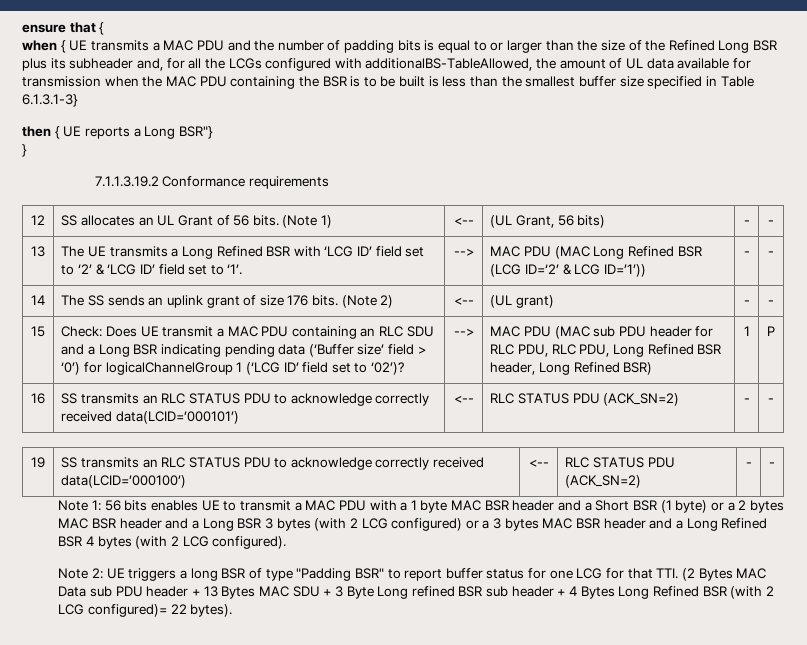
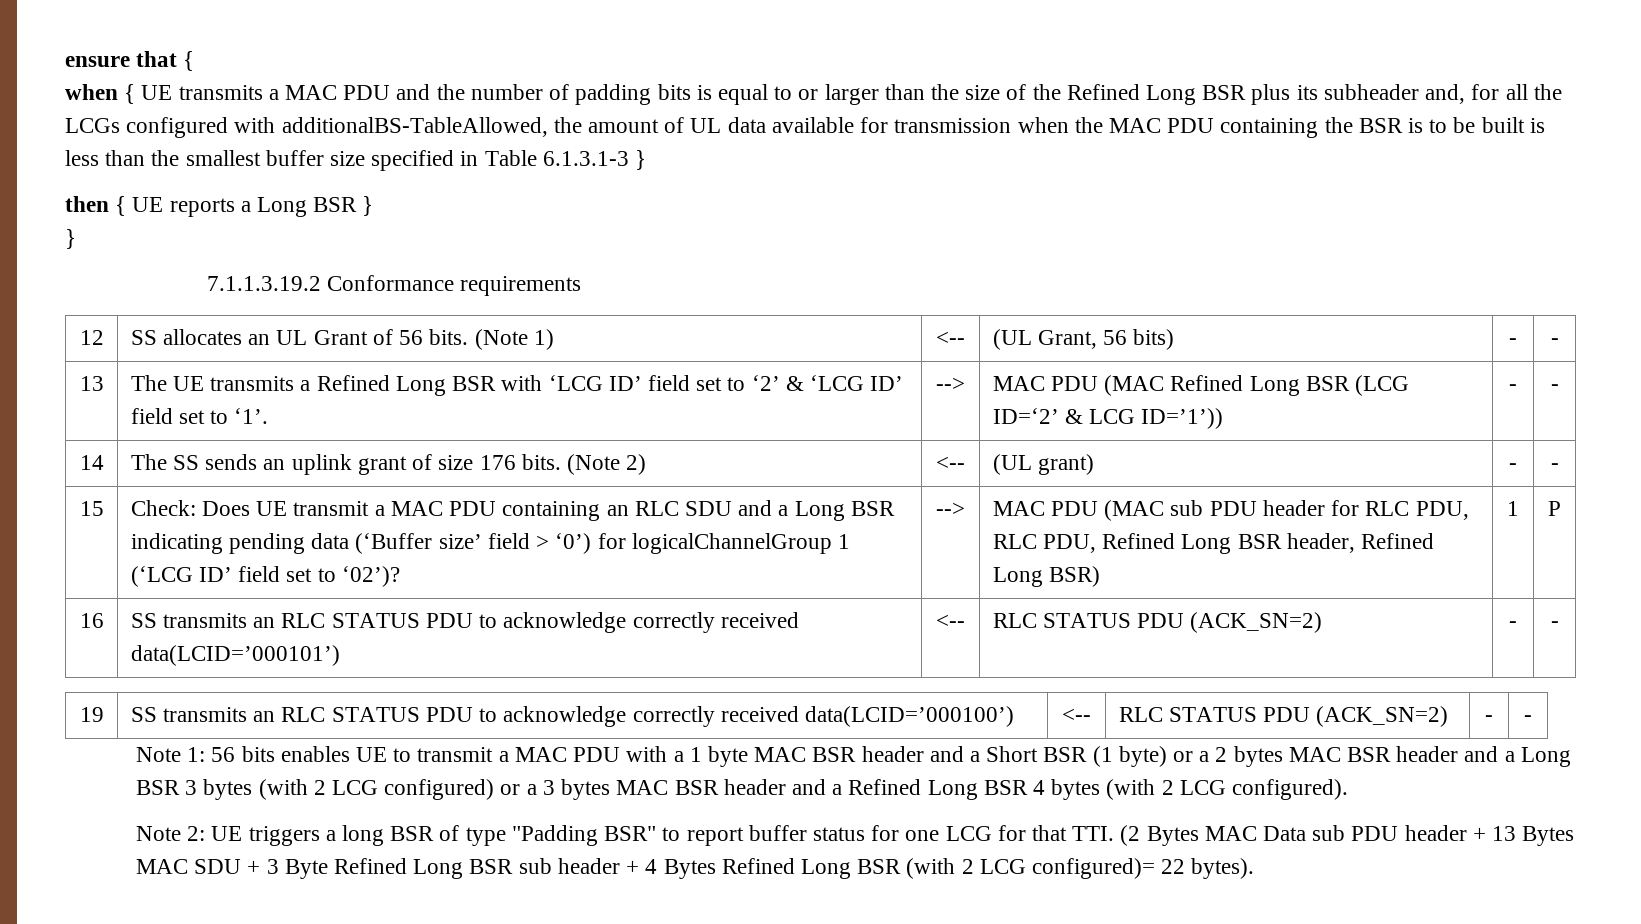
[22,94,78,107] 6.1.3.1-3} -> [542,150,647,170] 6.1.3.1-3 }
[178,126,213,139] BSR"} -> [313,196,374,216] BSR }
[181,246,263,259] Long Refined -> [316,375,446,396] Refined Long
[593,246,674,259] Long Refined -> [1170,375,1300,396] Refined Long
[612,344,722,357] [490,362,620,375] Long Refined BSR header, Long Refined -> [1102,533,1435,554] [992,567,1043,587] Refined Long BSR header, Refined Long
[686,518,768,531] Long Refined -> [848,779,978,800] Refined Long
[377,586,455,599] Long refined -> [334,858,464,879] Refined Long
[618,586,699,599] Long Refined -> [721,858,851,879] Refined Long

